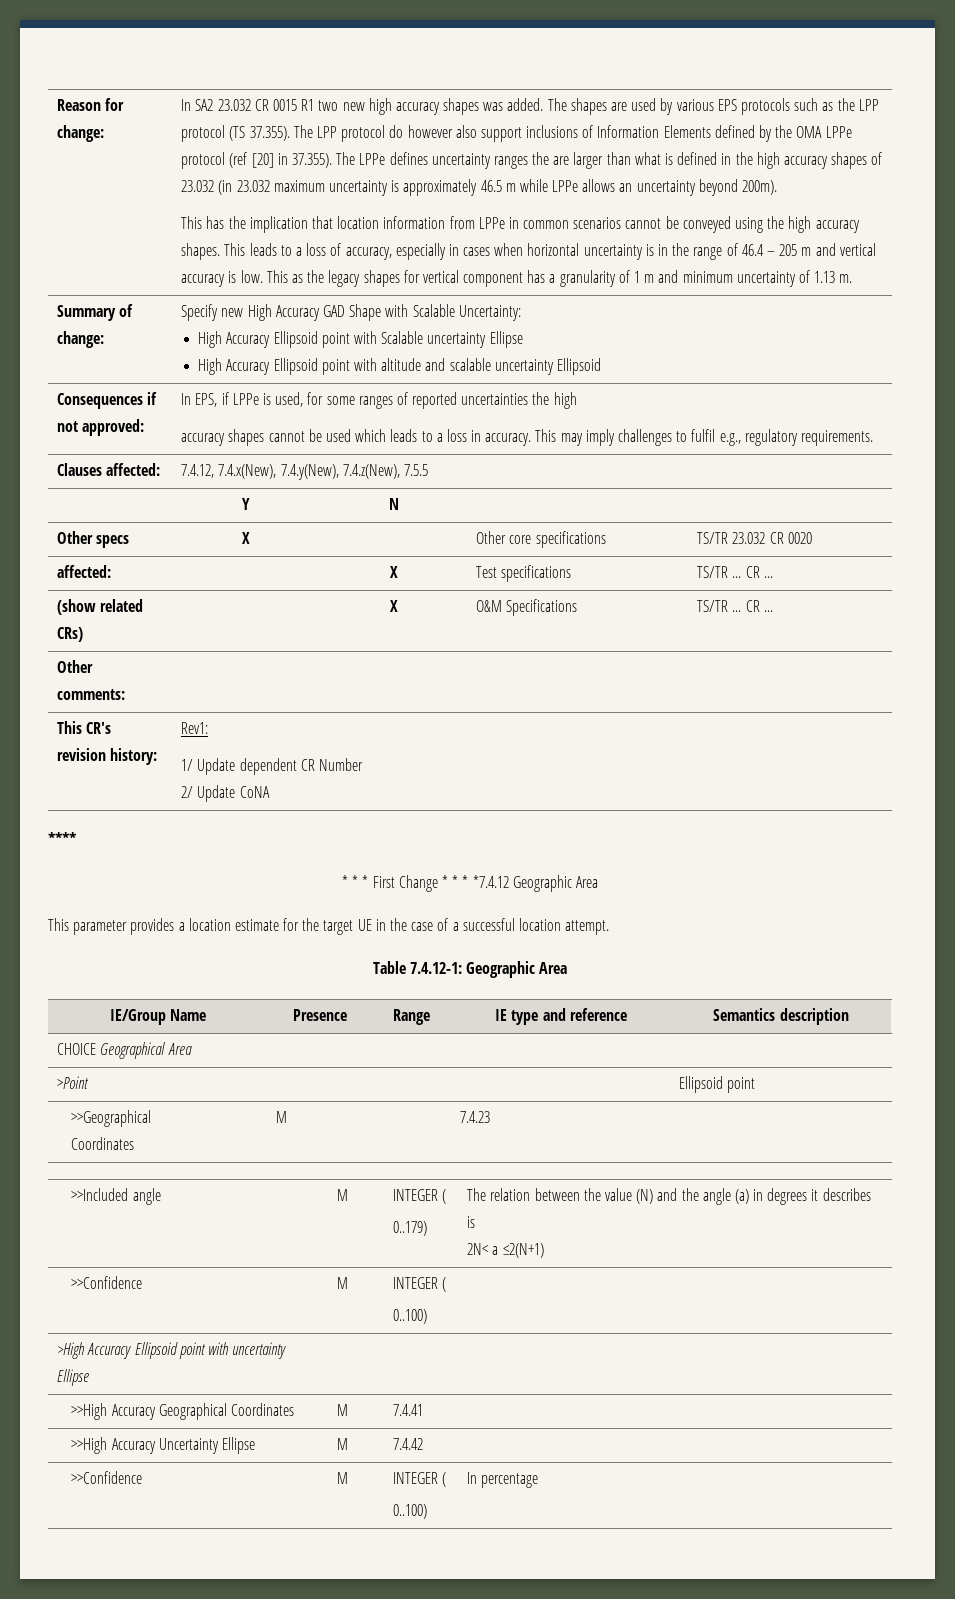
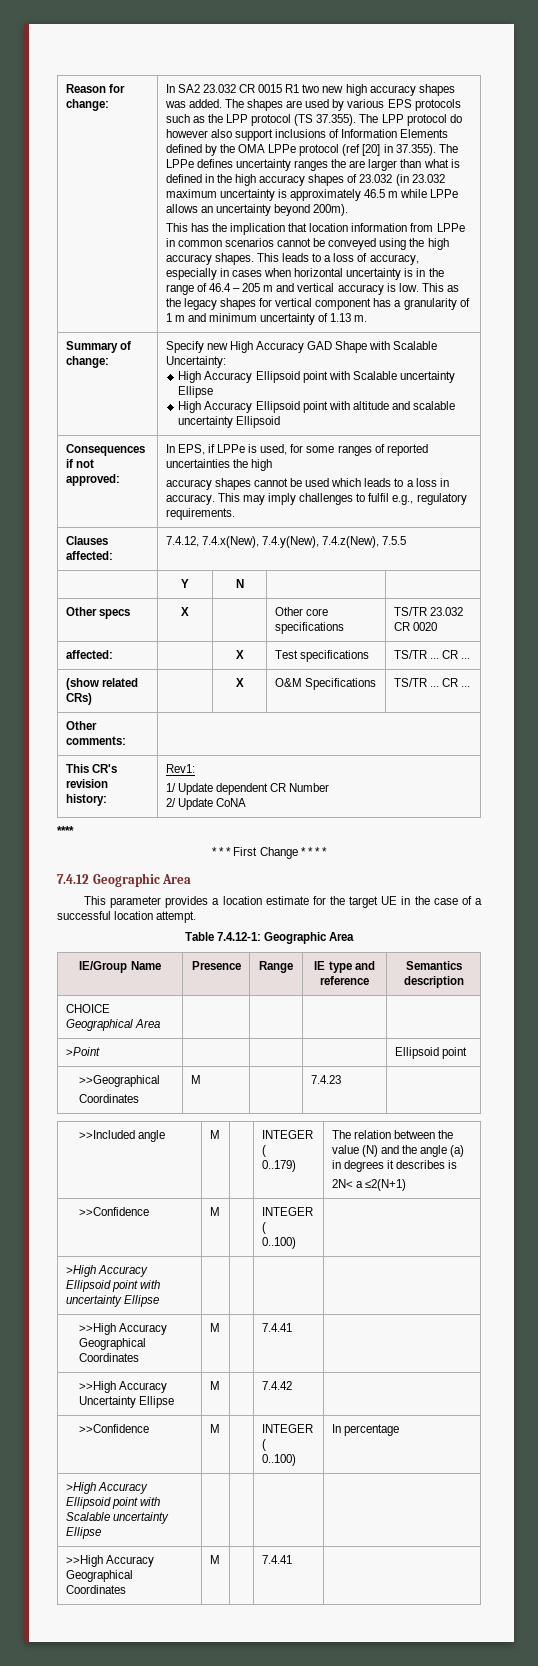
[472,875,509,888] *7.4.12 -> [321,847,327,856] [57,874,89,884] * // 7.4.12
(539, 1480) none -> [65,1482,148,1494] [65,1497,160,1509] [65,1512,169,1524] [65,1527,101,1539] [65,1555,154,1567] [65,1570,133,1582] [65,1585,126,1594] [209,1555,220,1564] [261,1555,292,1564] // >High Accuracy Ellipsoid point with Scalable uncertainty Ellipse | | | | // >>High Accuracy Geographical Coordinates | M | | 7.4.41 |

